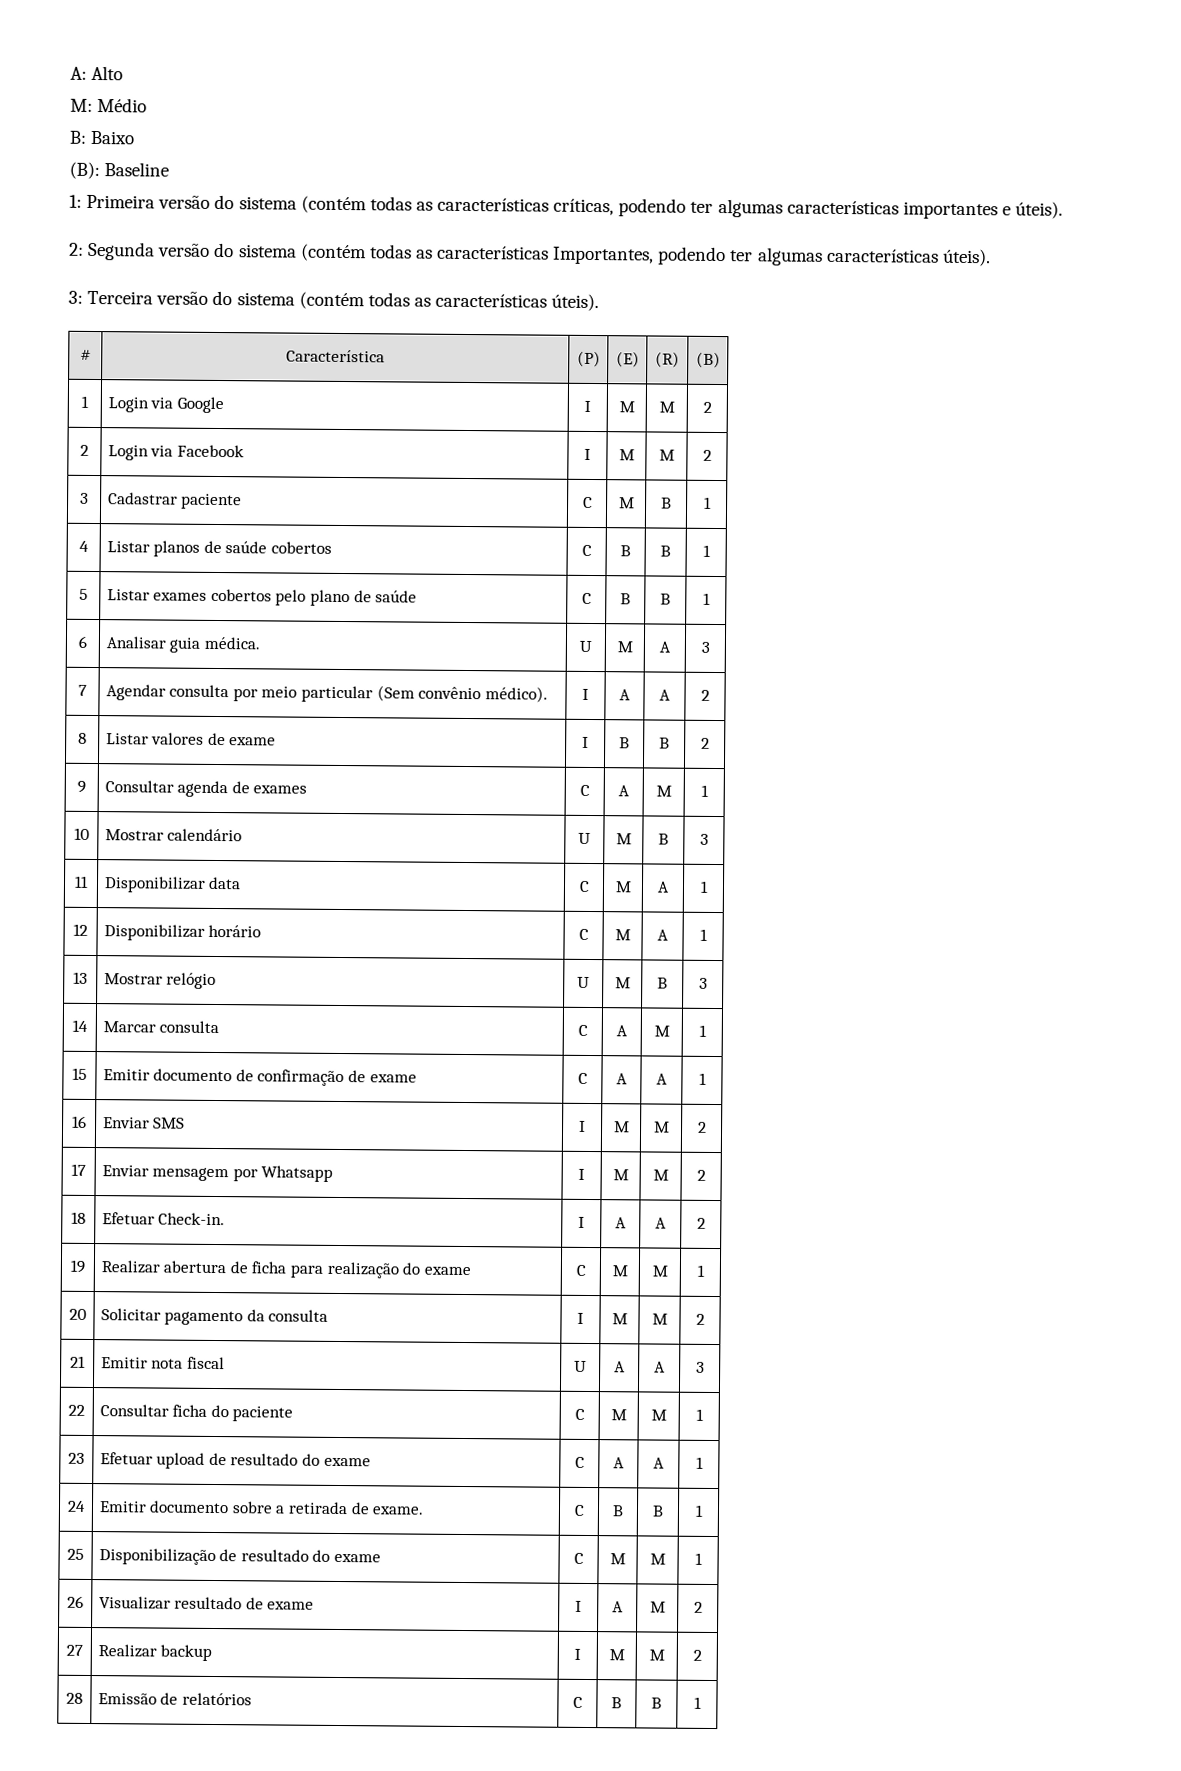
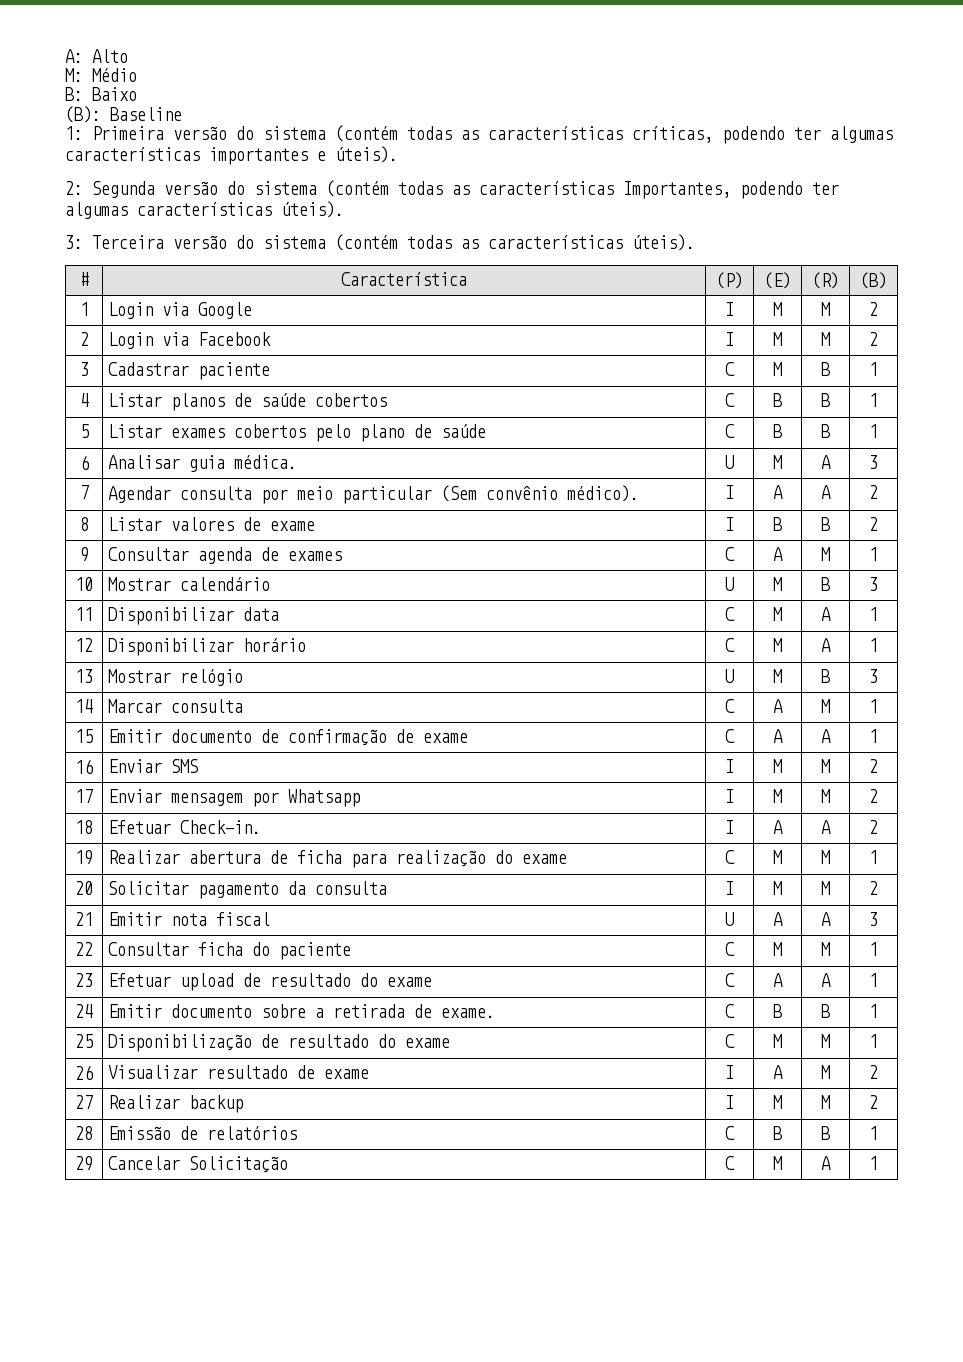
(702, 1702) none -> [75,1156,93,1171] [108,1156,289,1173] [725,1156,735,1170] [773,1156,782,1170] [821,1156,831,1170] [869,1156,878,1170] // 29 | Cancelar Solicitação | C | M | A | 1

